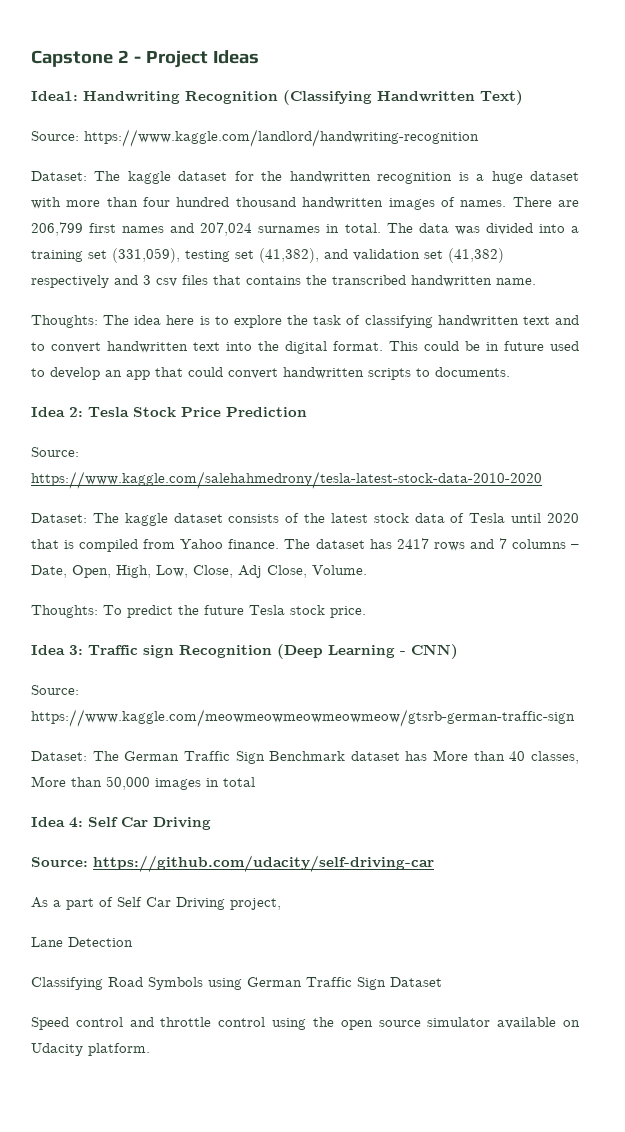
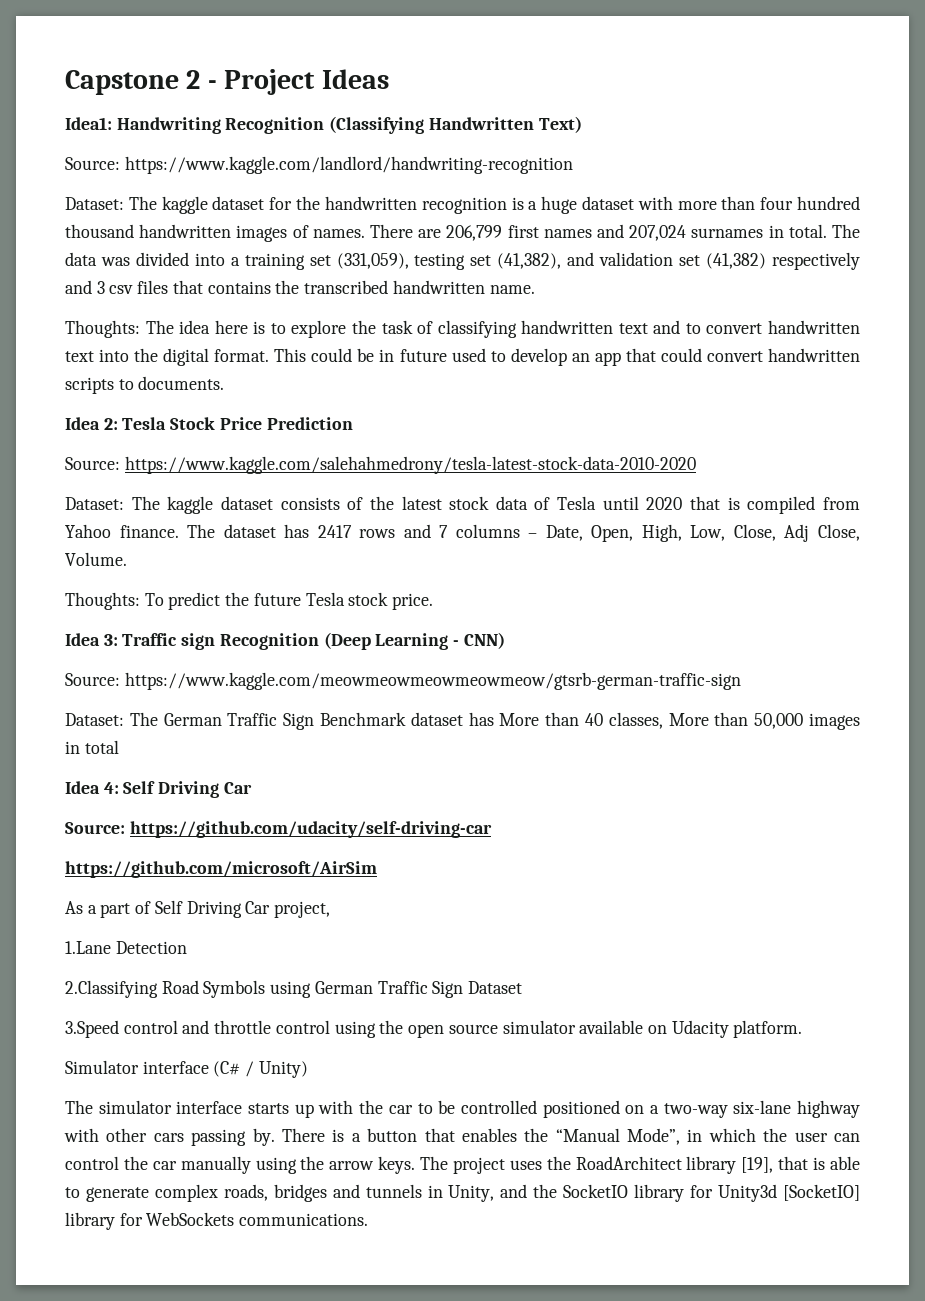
[121,817,211,830] Car Driving -> [158,781,252,798] Driving Car
(434, 863) none -> [65,861,377,878] // https://github.com/microsoft/AirSim
[146,897,225,910] Car Driving -> [186,901,271,918] Driving Car
[31,937,63,947] Lane -> [65,941,111,954] 1.Lane
[31,977,103,990] Classifying -> [65,980,158,998] 2.Classifying
[31,1017,69,1030] Speed -> [65,1020,119,1038] 3.Speed
(150, 1049) none -> [65,1060,308,1078] [65,1100,860,1118] [64,1128,861,1146] [65,1156,860,1174] [65,1184,860,1202] [65,1212,369,1230] // Simulator interface (C# / Unity) // The simulator interface starts up with the car to be controlled positioned on a two-way six-lane highway with other cars passing by. There is a button that enables the “Manual Mode”, in which the user can control the car manually using the arrow keys. The project uses the RoadArchitect library [19], that is able to generate complex roads, bridges and tunnels in Unity, and the SocketIO library for Unity3d [SocketIO] library for WebSockets communications.

